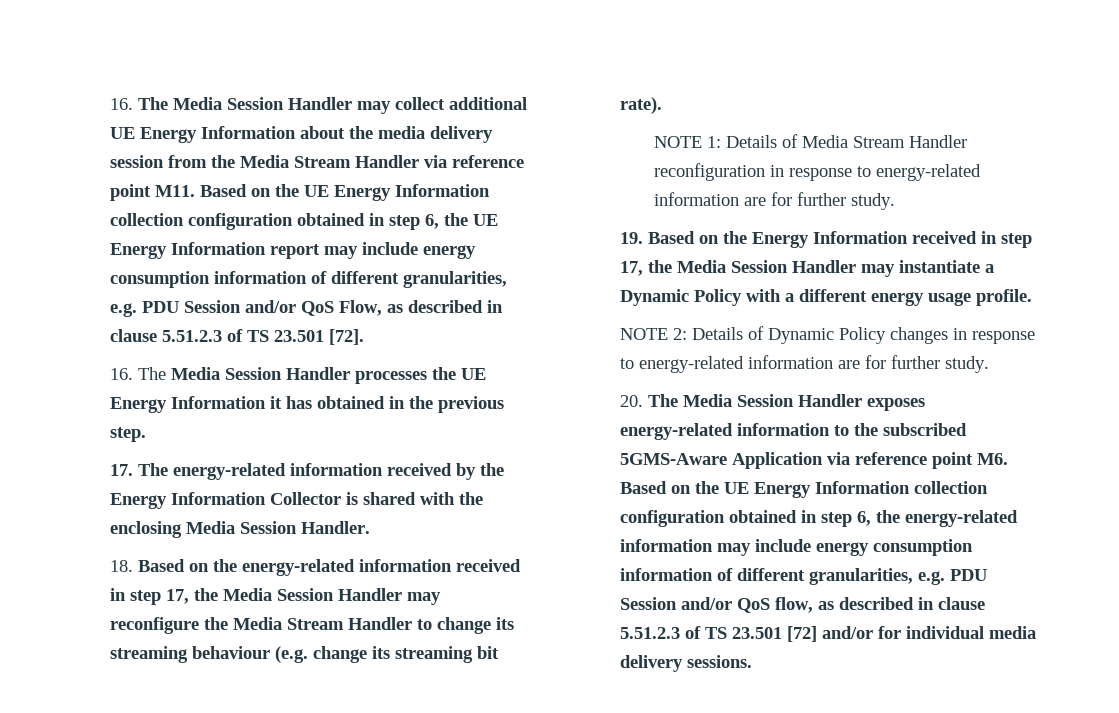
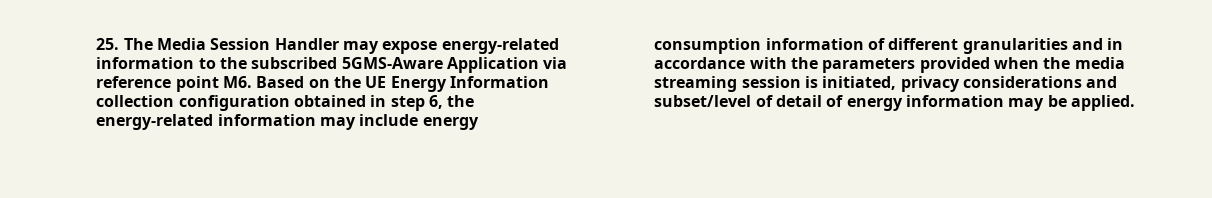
[110,98,134,110] 16. -> [96,38,120,50] 25.
[395,97,528,110] [110,126,494,143] [110,155,525,168] [110,184,491,201] [110,213,499,230] [110,242,477,259] [110,271,508,288] [110,300,504,317] [110,329,365,345] [110,367,487,384] [110,396,505,413] [110,427,147,442] [110,463,505,480] [110,492,484,509] [110,521,371,538] [110,559,522,576] [110,588,442,605] [110,617,515,634] [110,646,500,663] [620,97,663,114] [653,134,967,148] [653,163,981,181] [653,192,895,210] [620,231,1033,248] [620,260,995,277] [620,289,1033,306] [620,326,1036,344] [620,355,990,373] [620,394,926,411] collect additional UE Energy Information about the media delivery session from the Media Stream Handler via reference point M11. Based on the UE Energy Information collection configuration obtained in step 6, the UE Energy Information report may include energy consumption information of different granularities, e.g. PDU Session and/or QoS Flow, as described in clause 5.51.2.3 of TS 23.501 [72]. // 16. The Media Session Handler processes the UE Energy Information it has obtained in the previous step. // 17. The energy-related information received by the Energy Information Collector is shared with the enclosing Media Session Handler. // 18. Based on the energy-related information received in step 17, the Media Session Handler may reconfigure the Media Stream Handler to change its streaming behaviour (e.g. change its streaming bit rate). // NOTE 1: Details of Media Stream Handler reconfiguration in response to energy-related information are for further study. // 19. Based on the Energy Information received in step 17, the Media Session Handler may instantiate a Dynamic Policy with a different energy usage profile. // NOTE 2: Details of Dynamic Policy changes in response to energy-related information are for further study. // 20. The Media Session Handler exposes -> [382,41,438,54] expose
[809,568,988,585] [620,597,986,613] [620,626,1037,642] [620,655,753,672] granularities, e.g. PDU Session and/or QoS flow, as described in clause 5.51.2.3 of TS 23.501 [72] and/or for individual media delivery sessions. -> [962,38,1124,54] [654,57,1125,73] [654,76,1118,92] [654,95,1135,111] granularities and in accordance with the parameters provided when the media streaming session is initiated, privacy considerations and subset/level of detail of energy information may be applied.

